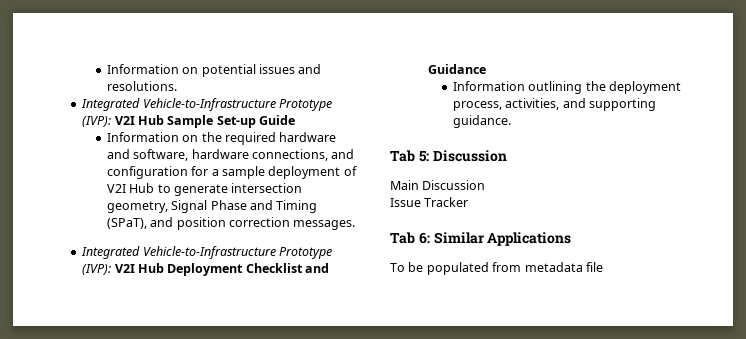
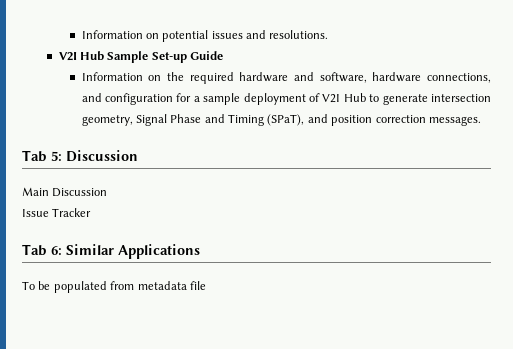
[81,98,333,111] [82,116,112,127] Integrated Vehicle-to-Infrastructure Prototype (IVP): -> (329, 34) none
[81,246,333,259] [82,263,330,276] [428,64,487,74] [452,81,681,94] [452,98,656,111] [452,115,511,128] // Integrated Vehicle-to-Infrastructure Prototype (IVP): V2I Hub Deployment Checklist and Guidance // Information outlining the deployment process, activities, and supporting guidance. -> (481, 121) none

